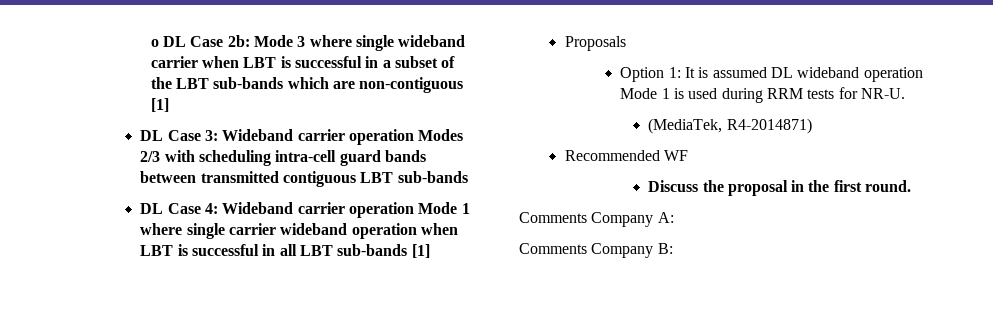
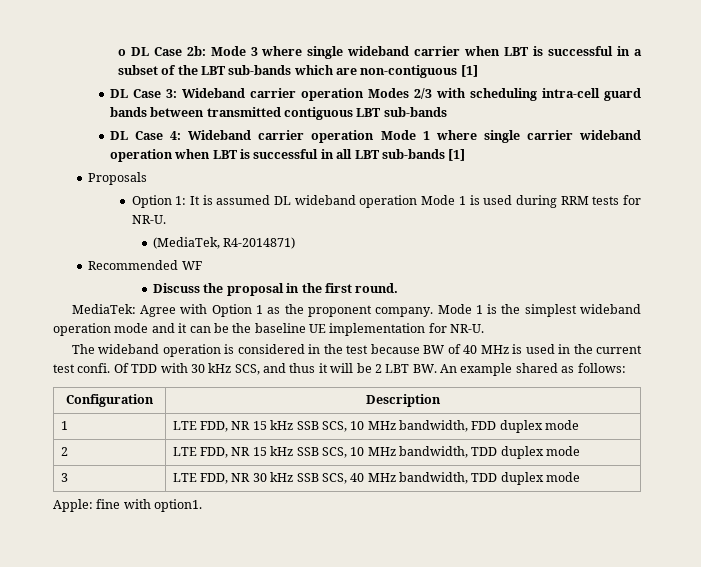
[519,212,674,227] [519,243,673,258] Comments Company A: // Comments Company B: -> [71,304,641,317] [53,323,485,336] [71,344,642,357] [53,363,626,376] [66,394,154,407] [366,394,441,407] [60,421,68,430] [172,420,580,433] [60,447,68,456] [172,446,581,459] [60,473,68,482] [172,472,581,485] [53,499,203,512] MediaTek: Agree with Option 1 as the proponent company. Mode 1 is the simplest wideband operation mode and it can be the baseline UE implementation for NR-U. // The wideband operation is considered in the test because BW of 40 MHz is used in the current test confi. Of TDD with 30 kHz SCS, and thus it will be 2 LBT BW. An example shared as follows: // Configuration | Description // 1 | LTE FDD, NR 15 kHz SSB SCS, 10 MHz bandwidth, FDD duplex mode // 2 | LTE FDD, NR 15 kHz SSB SCS, 10 MHz bandwidth, TDD duplex mode // 3 | LTE FDD, NR 30 kHz SSB SCS, 40 MHz bandwidth, TDD duplex mode // Apple: fine with option1.

